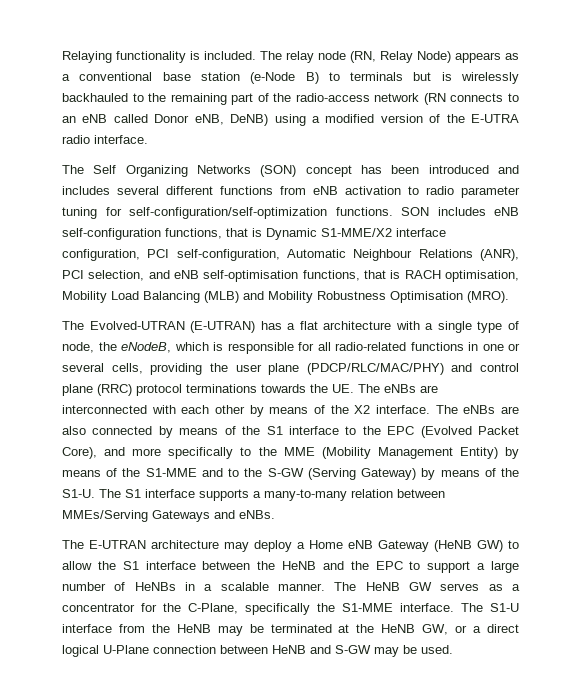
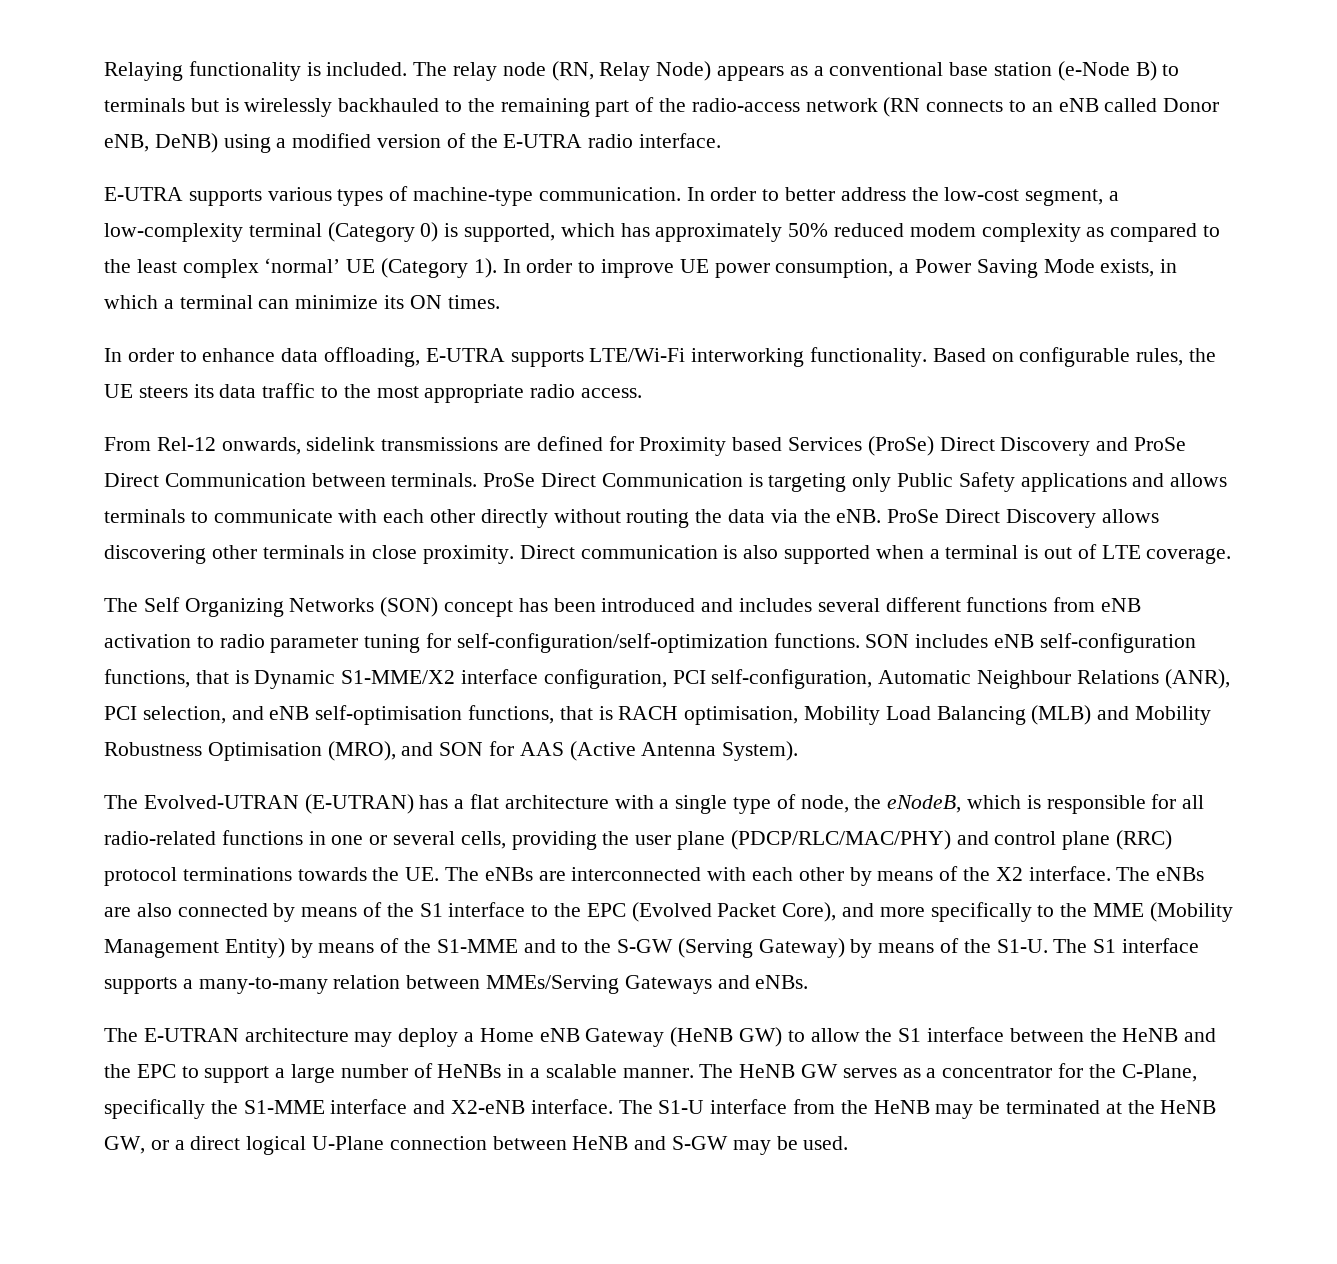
(148, 139) none -> [104,186,1120,206] [104,222,1221,242] [104,258,1178,278] [104,295,500,309] [104,347,1217,367] [104,383,643,403] [104,436,1187,456] [104,472,1228,492] [104,509,1159,528] [104,544,1232,564] // E-UTRA supports various types of machine-type communication. In order to better address the low-cost segment, a low-complexity terminal (Category 0) is supported, which has approximately 50% reduced modem complexity as compared to the least complex ‘normal’ UE (Category 1). In order to improve UE power consumption, a Power Saving Mode exists, in which a terminal can minimize its ON times. // In order to enhance data offloading, E-UTRA supports LTE/Wi-Fi interworking functionality. Based on configurable rules, the UE steers its data traffic to the most appropriate radio access. // From Rel-12 onwards, sidelink transmissions are defined for Proximity based Services (ProSe) Direct Discovery and ProSe Direct Communication between terminals. ProSe Direct Communication is targeting only Public Safety applications and allows terminals to communicate with each other directly without routing the data via the eNB. ProSe Direct Discovery allows discovering other terminals in close proximity. Direct communication is also supported when a terminal is out of LTE coverage.
[467,291,509,303] (MRO). -> [327,741,799,761] (MRO), and SON for AAS (Active Antenna System).
(393, 607) none -> [330,1099,526,1114] interface and X2-eNB

